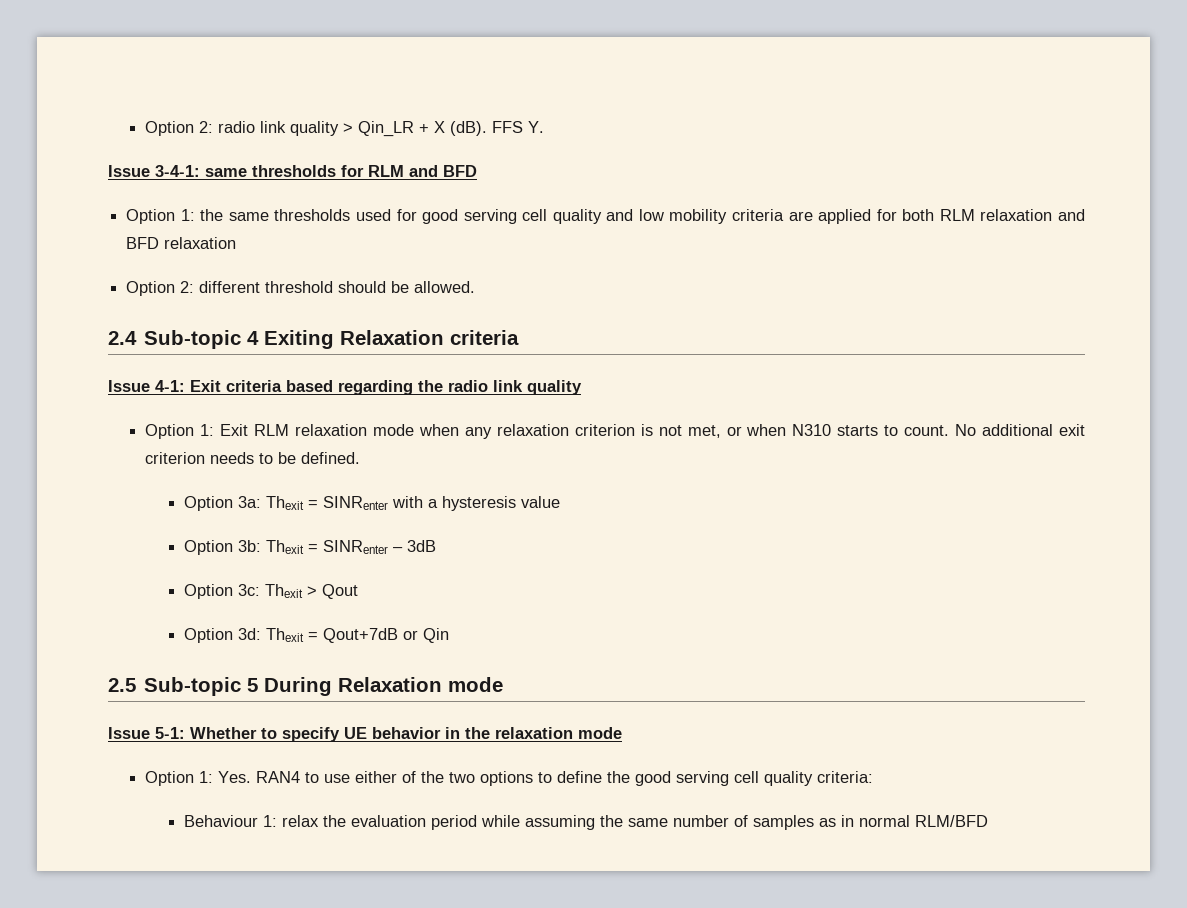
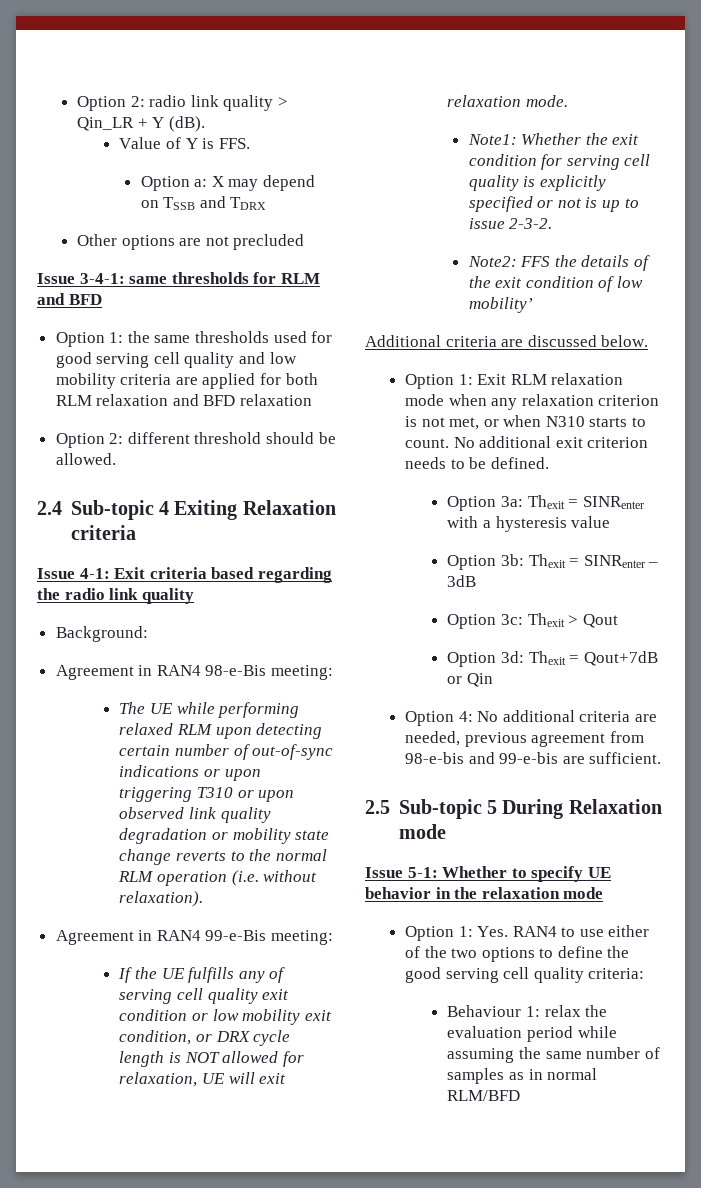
[434,121,545,136] X (dB). FFS Y. -> [152,116,205,132] [119,137,250,149] [140,175,316,191] [140,196,267,210] [76,234,305,250] Y (dB). // Value of Y is FFS. // Option a: X may depend on TSSB and TDRX // Other options are not precluded
(582, 387) none -> [55,626,148,642] [55,665,334,680] [119,702,300,718] [119,723,323,739] [119,744,334,760] [119,765,261,781] [119,787,295,802] [119,807,271,823] [119,828,330,844] [119,849,327,865] [118,870,318,886] [119,891,204,907] [55,930,334,945] [118,967,286,983] [119,988,290,1004] [119,1009,332,1025] [119,1030,291,1046] [119,1051,304,1067] [119,1072,287,1087] [447,95,569,107] [467,133,640,145] [468,154,651,170] [468,175,606,191] [468,196,639,212] [468,218,553,229] [467,255,651,271] [468,276,644,292] [468,297,533,313] [365,335,649,347] // Background: // Agreement in RAN4 98-e-Bis meeting: // The UE while performing relaxed RLM upon detecting certain number of out-of-sync indications or upon triggering T310 or upon observed link quality degradation or mobility state change reverts to the normal RLM operation (i.e. without relaxation). // Agreement in RAN4 99-e-Bis meeting: // If the UE fulfills any of serving cell quality exit condition or low mobility exit condition, or DRX cycle length is NOT allowed for relaxation, UE will exit relaxation mode. // Note1: Whether the exit condition for serving cell quality is explicitly specified or not is up to issue 2-3-2. // Note2: FFS the details of the exit condition of low mobility’ // Additional criteria are discussed below.
(449, 635) none -> [404,710,657,726] [404,731,644,747] [404,752,662,764] // Option 4: No additional criteria are needed, previous agreement from 98-e-bis and 99-e-bis are sufficient.

